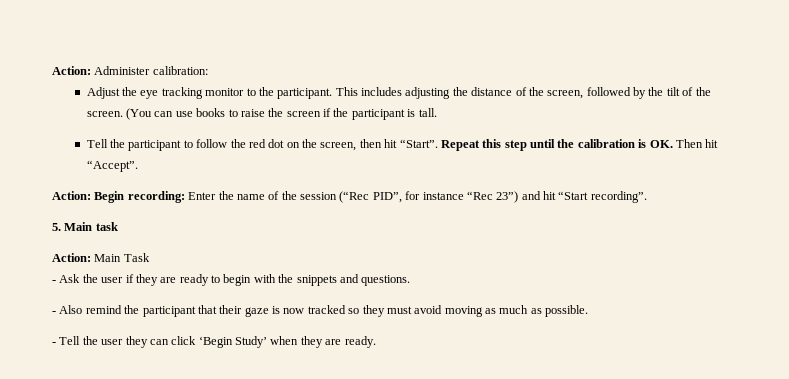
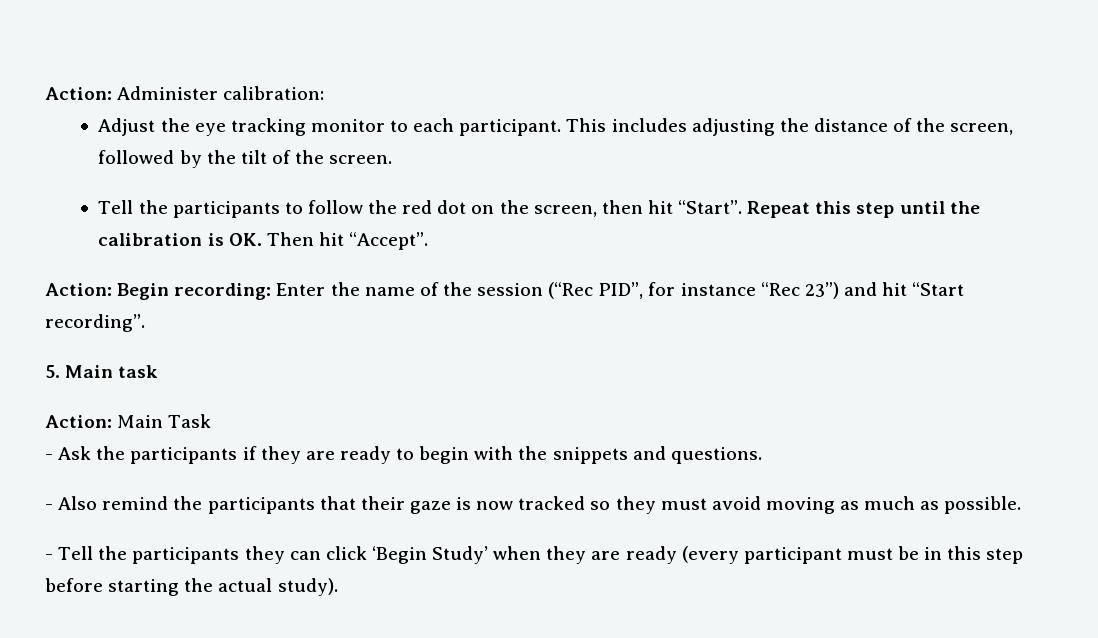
[258,87,274,96] the -> [413,118,455,132] each
[126,108,437,120] [86,139,182,151] (You can use books to raise the screen if the participant is tall. // Tell the participant -> [98,200,280,218] // Tell the participants
[101,277,124,283] user -> [130,447,238,464] participants
[142,306,196,317] participant -> [207,497,315,514] participants
[101,339,124,345] user -> [132,547,240,564] participants
[344,336,376,348] ready. -> [625,546,1024,564] [45,578,338,596] ready (every participant must be in this step before starting the actual study).

